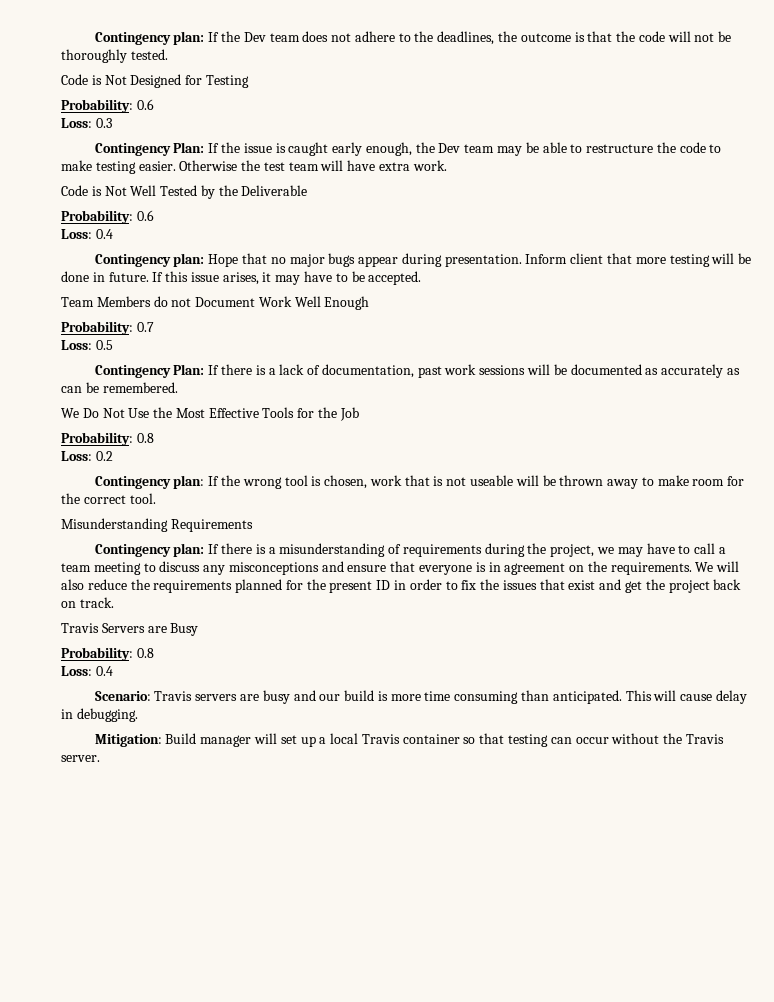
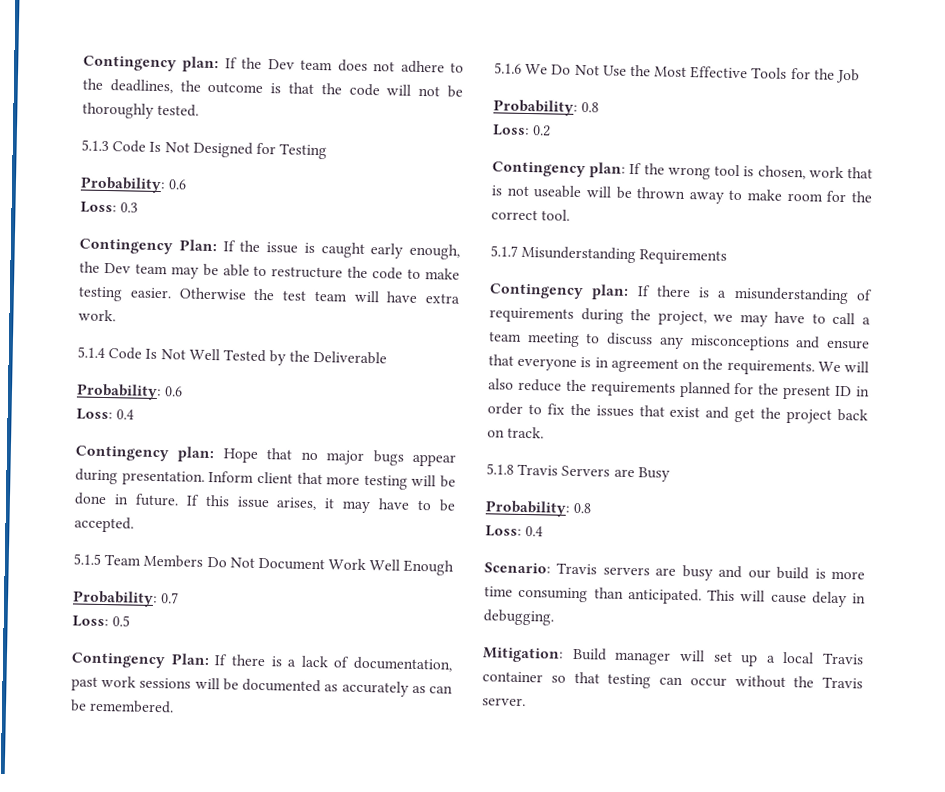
[61,74,102,85] Code is -> [81,139,162,153] 5.1.3 Code Is
[61,185,102,196] Code is -> [77,346,158,360] 5.1.4 Code Is
(422, 278) none -> [73,553,101,565] 5.1.5
[153,296,192,307] do not -> [206,556,255,568] Do Not
(178, 387) none -> [494,62,522,74] 5.1.6
(156, 498) none -> [490,245,518,257] 5.1.7
(114, 602) none -> [486,463,514,475] 5.1.8

